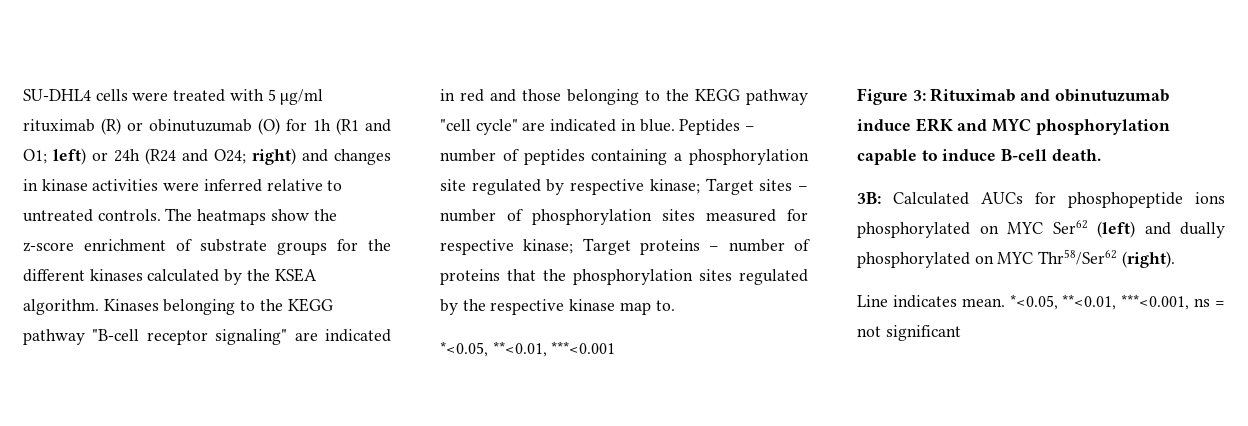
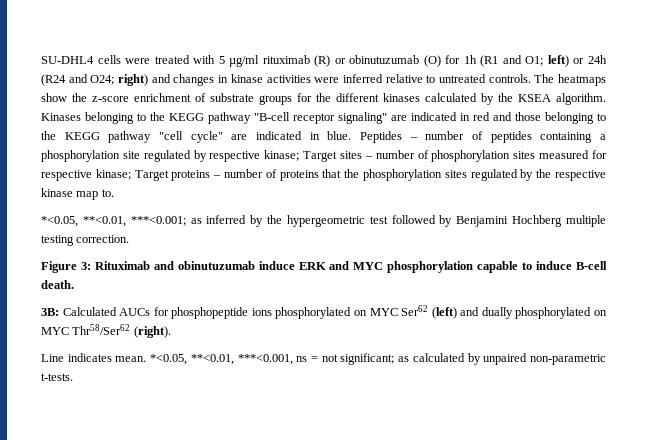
[551,341,616,354] ***<0.001 -> [130,215,606,227] [41,235,130,246] ***<0.001; as inferred by the hypergeometric test followed by Benjamini Hochberg multiple testing correction.
[885,325,961,341] significant -> [340,353,607,365] [41,373,73,381] significant; as calculated by unpaired non-parametric t-tests.

